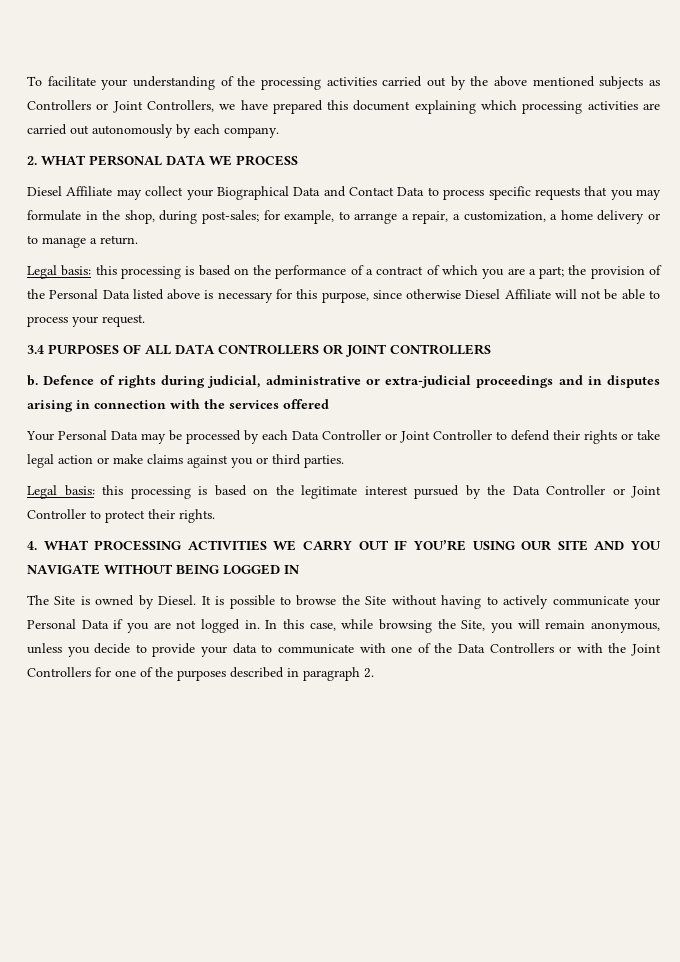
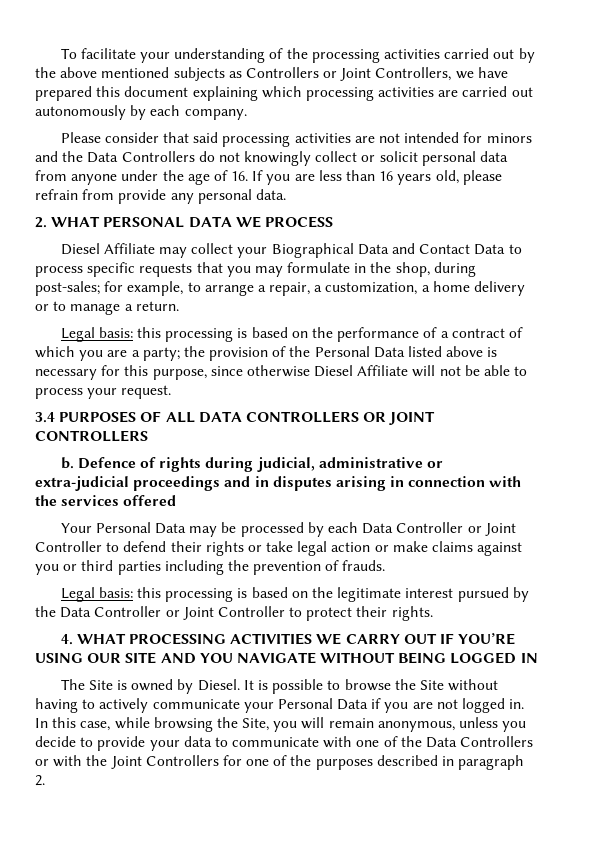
(279, 132) none -> [60,132,532,147] [35,151,509,166] [35,170,502,185] [35,189,286,204] // Please consider that said processing activities are not intended for minors and the Data Controllers do not knowingly collect or solicit personal data from anyone under the age of 16. If you are less than 16 years old, please refrain from provide any personal data.
[539,266,565,279] part; -> [142,347,180,361] party;
[304,455,344,468] parties. -> [117,560,386,575] parties including the prevention of frauds.

